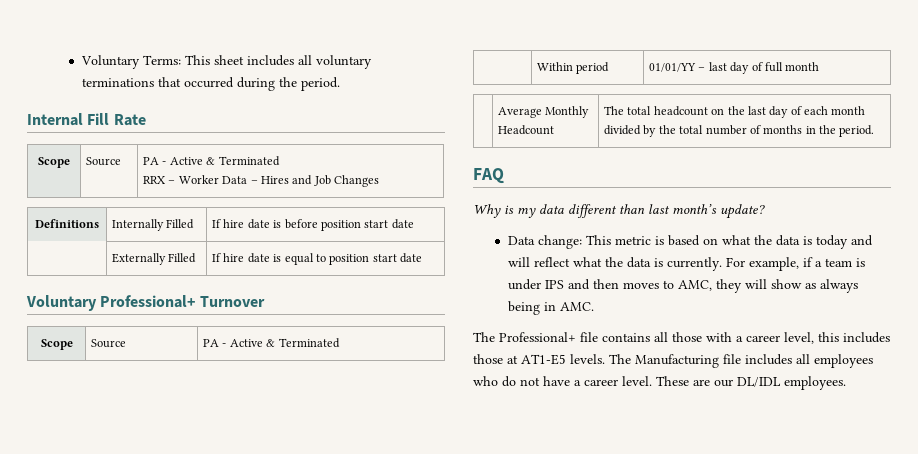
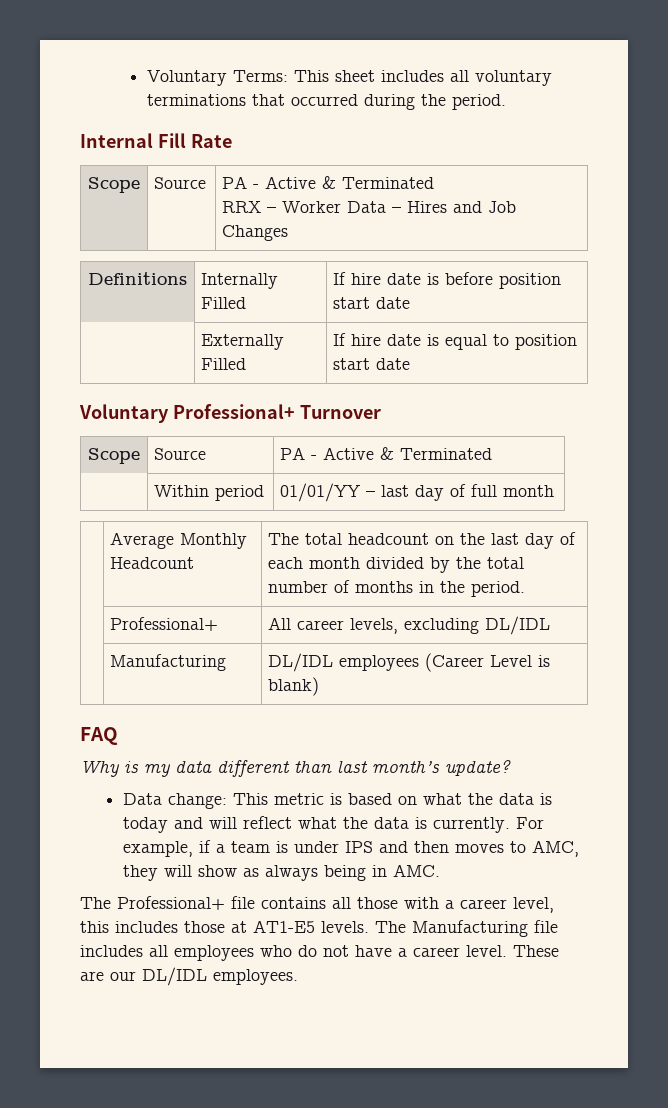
(875, 131) none -> [110,617,219,631] [268,616,551,635] [110,654,227,671] [268,653,551,672] [268,677,320,696] // | Professional+ | All career levels, excluding DL/IDL // | Manufacturing | DL/IDL employees (Career Level is blank)

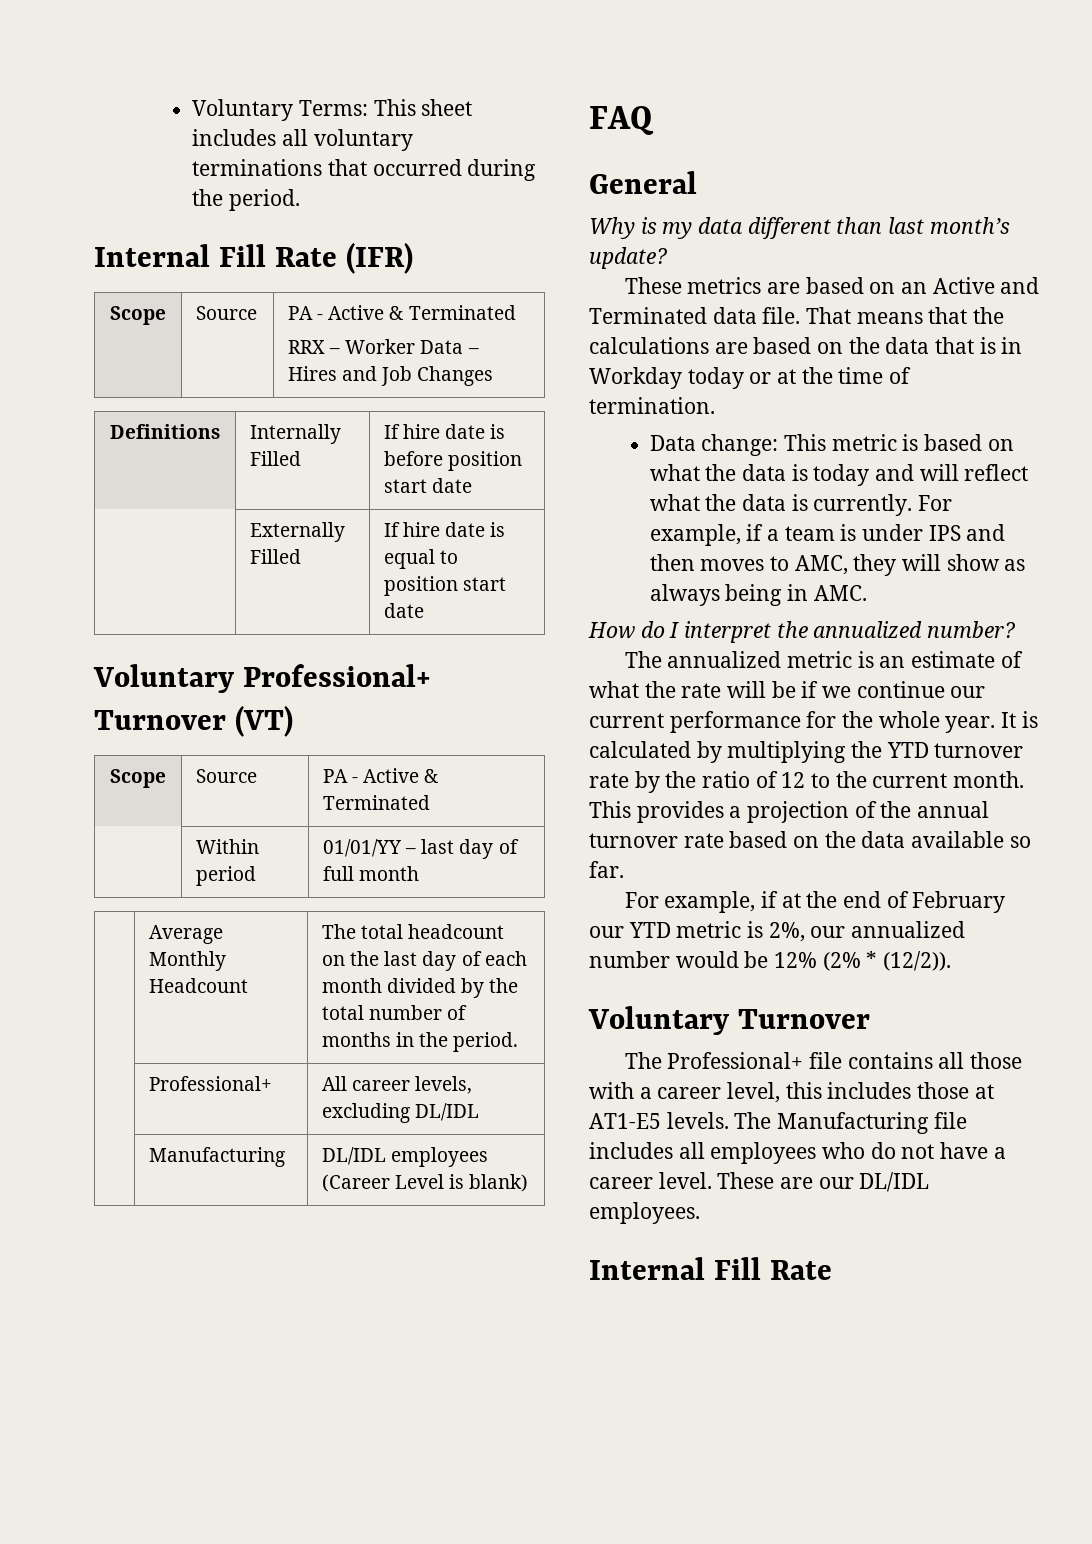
(232, 141) none -> [346,242,414,274] (IFR)
(381, 412) none -> [235,705,294,737] (VT)
(118, 736) none -> [589,171,697,194] // General
(511, 768) none -> [624,277,1040,294] [589,307,1005,324] [589,337,1023,354] [589,367,912,389] [589,397,715,414] // These metrics are based on an Active and Terminated data file. That means that the calculations are based on the data that is in Workday today or at the time of termination.
(441, 870) none -> [588,621,1016,643] [624,651,1023,668] [589,681,986,698] [589,711,1038,733] [589,741,1024,763] [589,771,1025,793] [589,801,990,823] [589,831,1031,848] [589,861,624,878] [624,891,1006,913] [589,921,966,942] [589,951,952,971] [588,1006,871,1035] // How do I interpret the annualized number? // The annualized metric is an estimate of what the rate will be if we continue our current performance for the whole year. It is calculated by multiplying the YTD turnover rate by the ratio of 12 to the current month. This provides a projection of the annual turnover rate based on the data available so far. // For example, if at the end of February our YTD metric is 2%, our annualized number would be 12% (2% * (12/2)). // Voluntary Turnover
(298, 977) none -> [589,1257,833,1280] // Internal Fill Rate

